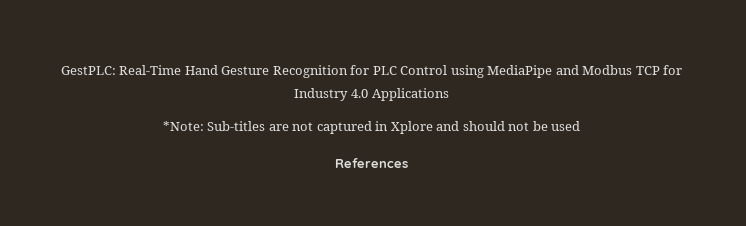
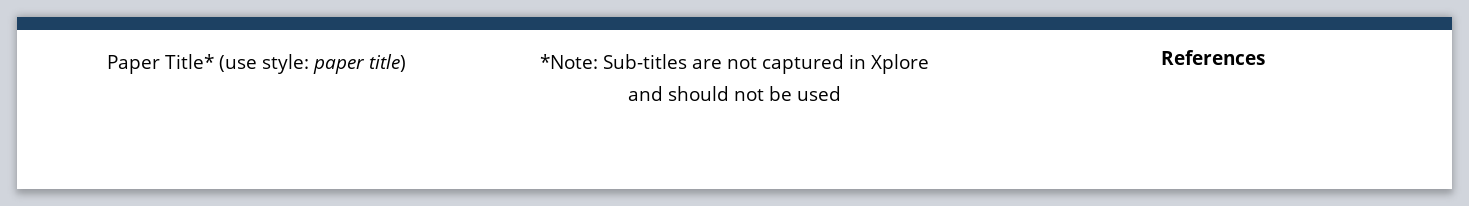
[60,65,683,78] [294,88,449,101] GestPLC: Real-Time Hand Gesture Recognition for PLC Control using MediaPipe and Modbus TCP for Industry 4.0 Applications -> [107,54,406,74] Paper Title* (use style: paper title)

